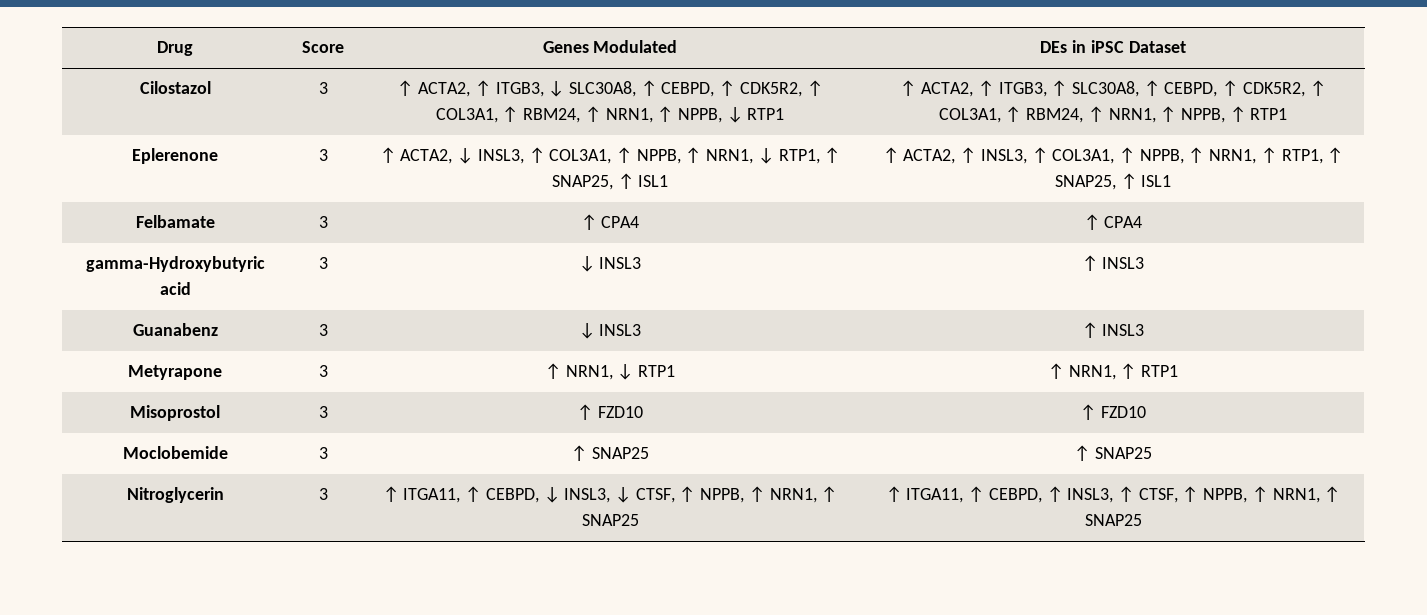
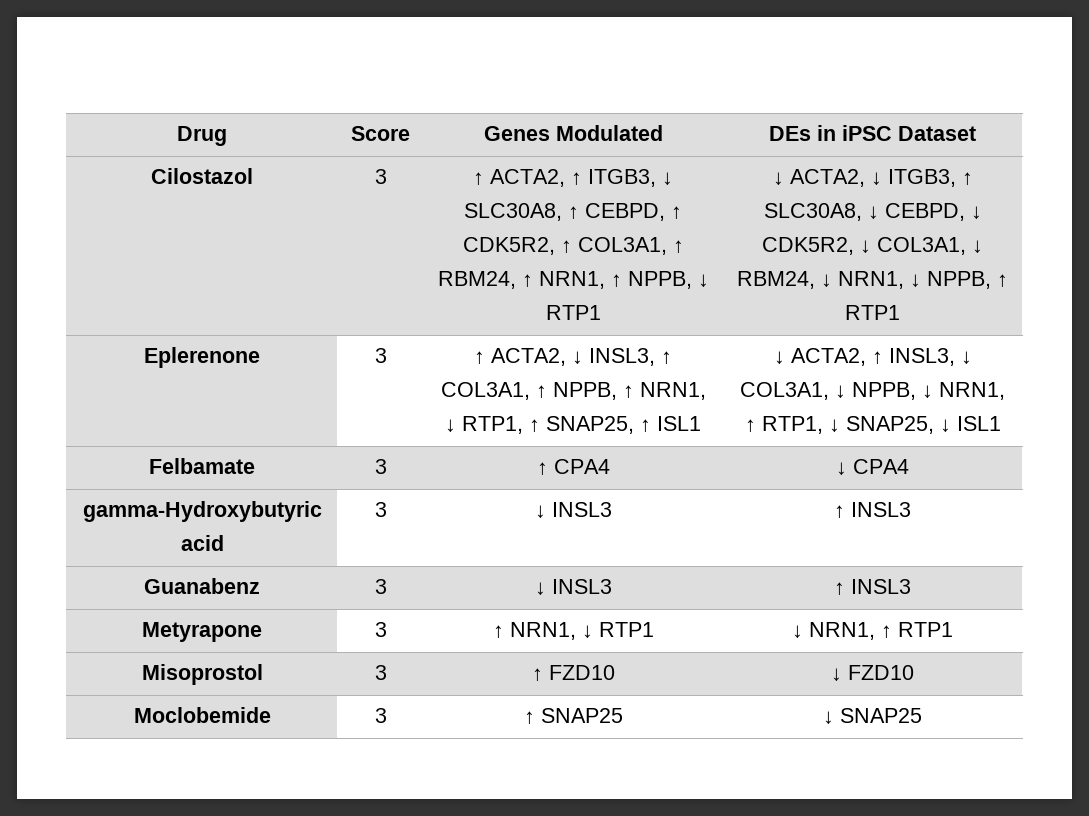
[900,80,1326,97] [938,106,1177,123] ↑ ACTA2, ↑ ITGB3, ↑ SLC30A8, ↑ CEBPD, ↑ CDK5R2, ↑ COL3A1, ↑ RBM24, ↑ NRN1, ↑ -> [772,169,973,187] [763,203,982,221] [762,237,983,255] [737,271,921,289] ↓ ACTA2, ↓ ITGB3, ↑ SLC30A8, ↓ CEBPD, ↓ CDK5R2, ↓ COL3A1, ↓ RBM24, ↓ NRN1, ↓
[882,147,899,163] ↑ -> [773,351,785,364] ↓
[1031,147,1344,164] [1054,173,1137,190] ↑ COL3A1, ↑ NPPB, ↑ NRN1, ↑ RTP1, ↑ SNAP25, ↑ -> [960,351,972,364] [740,382,1005,400] [744,416,951,434] ↓ COL3A1, ↓ NPPB, ↓ NRN1, ↑ RTP1, ↓ SNAP25, ↓
[1083,214,1100,230] ↑ -> [836,462,847,475] ↓
[1047,363,1064,379] ↑ -> [792,625,803,638] ↓
[1080,404,1097,420] ↑ -> [831,668,842,681] ↓
[1074,445,1152,461] [126,487,224,503] [318,488,328,500] [382,486,838,503] [581,514,639,526] [885,486,1341,503] [1084,514,1142,526] ↑ SNAP25 // Nitroglycerin | 3 | ↑ ITGA11, ↑ CEBPD, ↓ INSL3, ↓ CTSF, ↑ NPPB, ↑ NRN1, ↑ SNAP25 | ↑ ITGA11, ↑ CEBPD, ↑ INSL3, ↑ CTSF, ↑ NPPB, ↑ NRN1, ↑ SNAP25 -> [823,708,922,724] ↓ SNAP25

